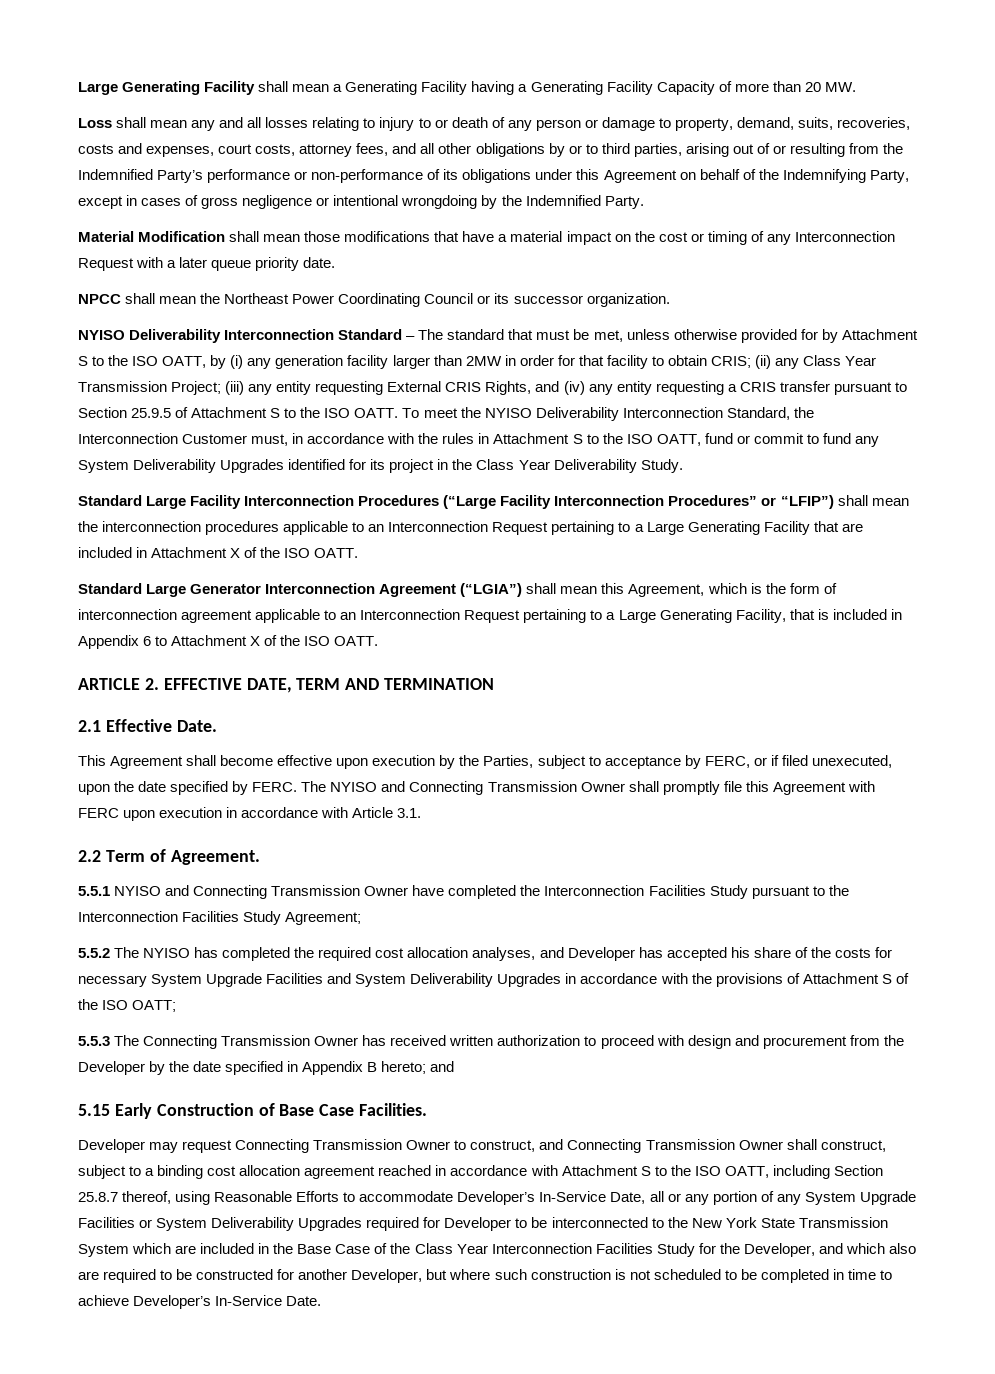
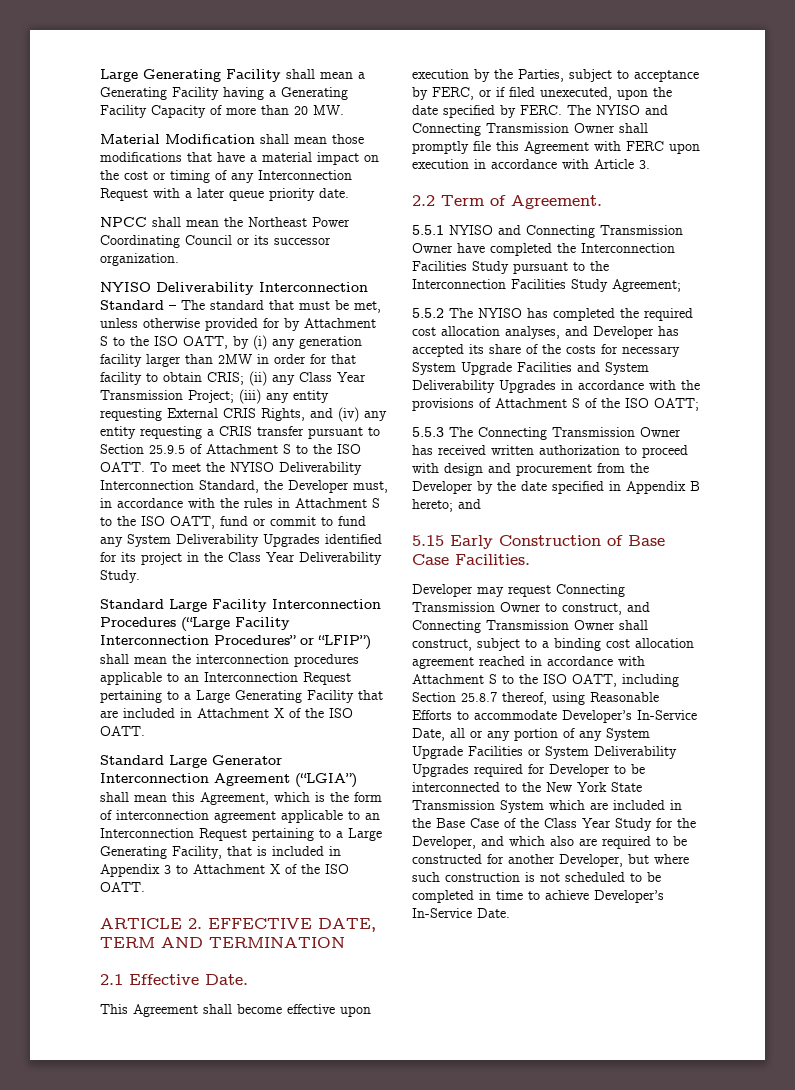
[78,117,911,131] [78,143,904,157] [78,169,909,183] [78,195,644,209] // Loss shall mean any and all losses relating to injury to or death of any person or damage to property, demand, suits, recoveries, costs and expenses, court costs, attorney fees, and all other obligations by or to third parties, arising out of or resulting from the Indemnified Party’s performance or non-performance of its obligations under this Agreement on behalf of the Indemnifying Party, except in cases of gross negligence or intentional wrongdoing by the Indemnified Party. -> (344, 110) none
[78,433,248,444] Interconnection Customer -> [288,480,349,493] Developer
[143,636,152,646] 6 -> [164,865,171,874] 3
[397,808,422,818] 3.1. -> [639,160,650,169] 3.
[730,947,750,958] his -> [469,344,484,354] its
[491,1243,653,1254] Interconnection Facilities -> (611, 823) none

